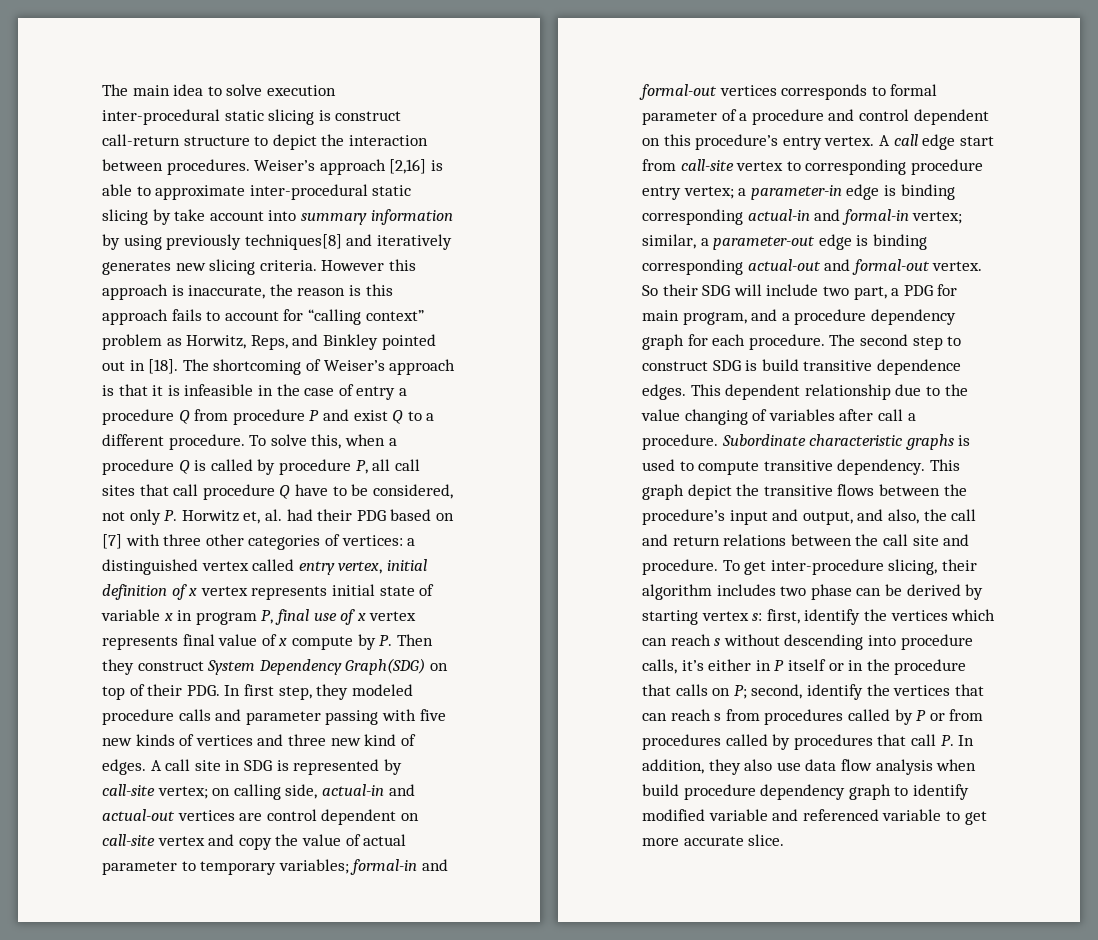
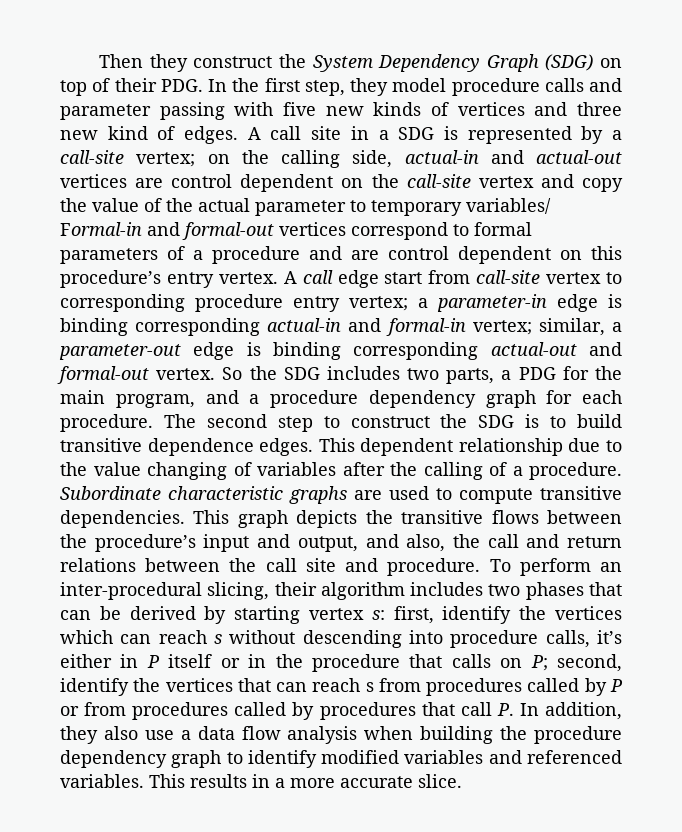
[102,84,336,96] [102,109,402,125] [102,134,428,150] [102,159,443,175] [102,184,412,200] [102,209,453,225] [102,234,452,250] [102,259,416,275] [102,284,393,300] [102,309,424,325] [102,334,436,350] [102,359,456,375] [102,384,407,400] [102,409,435,425] [102,434,397,450] [102,459,420,475] [102,484,453,500] [102,509,454,525] [102,534,416,550] [102,559,427,575] [102,584,435,600] [101,609,417,625] [102,634,393,650] The main idea to solve execution inter-procedural static slicing is construct call-return structure to depict the interaction between procedures. Weiser’s approach [2,16] is able to approximate inter-procedural static slicing by take account into summary information by using previously techniques[8] and iteratively generates new slicing criteria. However this approach is inaccurate, the reason is this approach fails to account for “calling context” problem as Horwitz, Reps, and Binkley pointed out in [18]. The shortcoming of Weiser’s approach is that it is infeasible in the case of entry a procedure Q from procedure P and exist Q to a different procedure. To solve this, when a procedure Q is called by procedure P, all call sites that call procedure Q have to be considered, not only P. Horwitz et, al. had their PDG based on [7] with three other categories of vertices: a distinguished vertex called entry vertex, initial definition of x vertex represents initial state of variable x in program P, final use of x vertex represents final value of x compute by P. -> (99, 61) none
(204, 666) none -> [278,54,306,68] the
[345,658,426,675] Graph(SDG) -> [486,54,594,72] Graph (SDG)
(241, 690) none -> [232,78,260,92] the
[351,684,413,696] modeled -> [392,78,447,92] model
(241, 765) none -> [378,130,389,140] a
(402, 767) none -> [612,130,622,140] a
(231, 792) none -> [241,150,269,164] the
(419, 817) none -> [371,174,399,188] the
(361, 840) none -> [166,198,193,212] the
[278,859,418,875] variables; formal-in -> [466,198,551,214] [60,222,142,236] variables/ Formal-in
[781,84,868,100] corresponds -> [351,222,448,240] correspond
[642,111,717,125] parameter -> [60,248,158,264] parameters
(855, 115) none -> [351,250,379,260] are
[662,284,887,300] their SDG will include two part, -> [249,366,495,384] the SDG includes two parts,
(958, 290) none -> [595,366,622,380] the
[712,360,758,371] SDG is -> [440,414,567,428] the SDG is to
[877,409,903,421] call -> [390,462,507,480] the calling of
[958,435,971,446] is -> [354,490,382,500] are
[837,459,926,475] dependency. -> [60,510,185,528] dependencies.
[687,484,732,500] depict -> [296,510,358,528] depicts
[744,559,884,575] get inter-procedure -> [519,558,622,576] [60,582,202,600] perform an inter-procedural
[810,584,852,600] phase -> [525,582,622,600] phases that
(801, 766) none -> [180,730,191,740] a
[642,784,679,796] build -> [420,726,528,744] building the
[708,809,768,821] variable -> [404,750,484,764] variables
[882,809,987,825] variable to get -> [60,774,285,788] variables. This results in a

